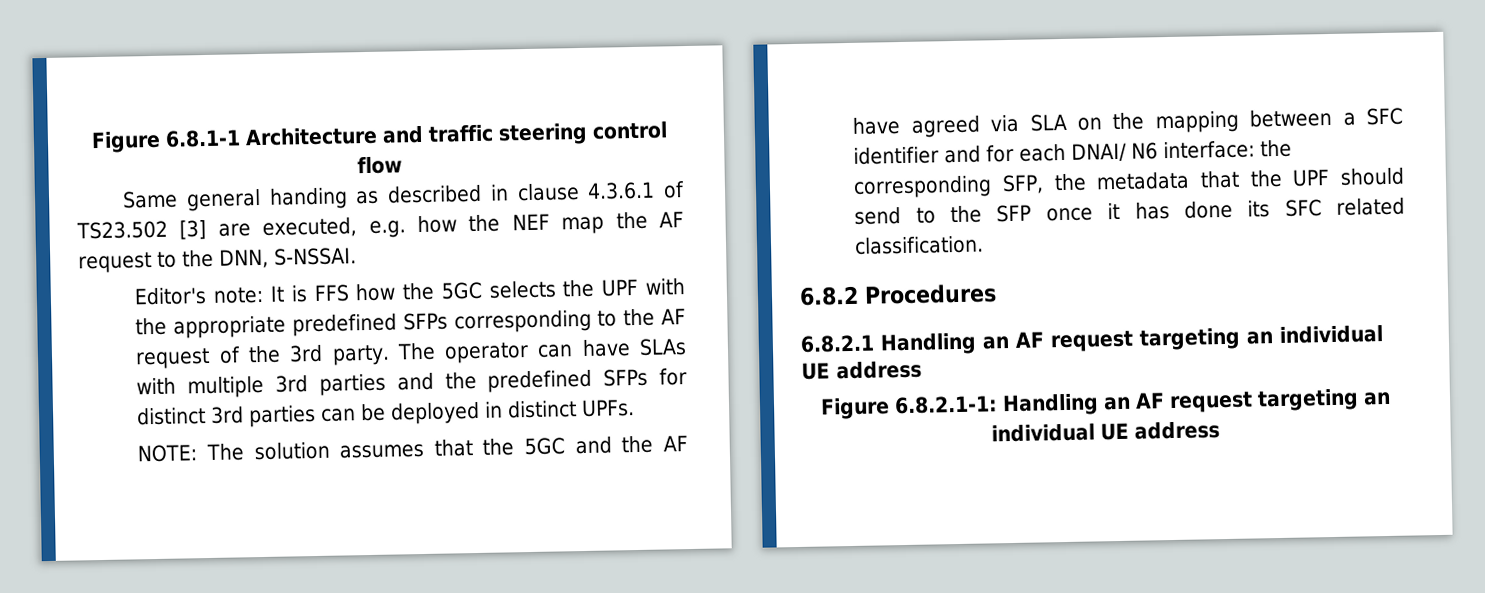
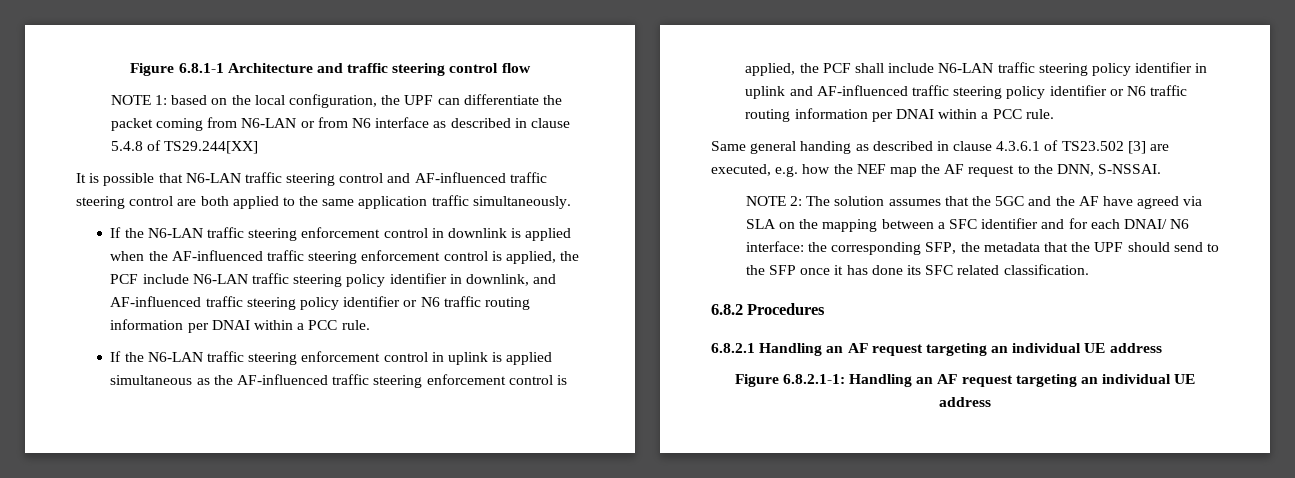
(402, 165) none -> [110,94,562,108] [110,117,570,131] [110,140,259,154] [76,172,547,186] [76,195,571,209] [110,227,572,241] [110,250,580,264] [110,273,557,287] [110,296,530,310] [110,319,370,333] [110,351,553,365] [110,374,567,388] [745,62,1208,76] [745,85,1188,99] [745,108,1054,122] // NOTE 1: based on the local configuration, the UPF can differentiate the packet coming from N6-LAN or from N6 interface as described in clause 5.4.8 of TS29.244[XX] // It is possible that N6-LAN traffic steering control and AF-influenced traffic steering control are both applied to the same application traffic simultaneously. // If the N6-LAN traffic steering enforcement control in downlink is applied when the AF-influenced traffic steering enforcement control is applied, the PCF include N6-LAN traffic steering policy identifier in downlink, and AF-influenced traffic steering policy identifier or N6 traffic routing information per DNAI within a PCC rule. // If the N6-LAN traffic steering enforcement control in uplink is applied simultaneous as the AF-influenced traffic steering enforcement control is applied, the PCF shall include N6-LAN traffic steering policy identifier in uplink and AF-influenced traffic steering policy identifier or N6 traffic routing information per DNAI within a PCC rule.
[134,278,685,306] [135,308,687,339] [135,338,687,370] [136,368,688,399] [136,399,636,428] [137,444,198,463] Editor's note: It is FFS how the 5GC selects the UPF with the appropriate predefined SFPs corresponding to the AF request of the 3rd party. The operator can have SLAs with multiple 3rd parties and the predefined SFPs for distinct 3rd parties can be deployed in distinct UPFs. // NOTE: -> [745,196,803,206] NOTE 2:

